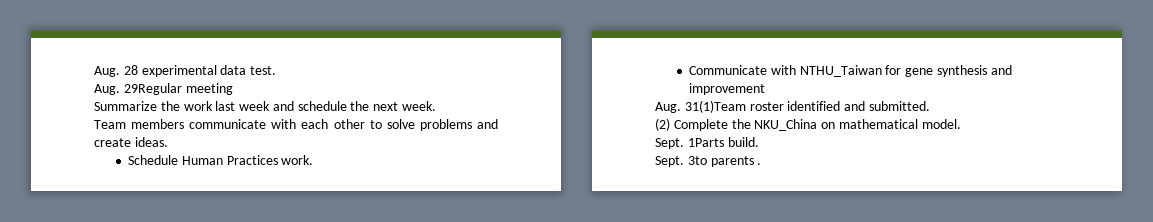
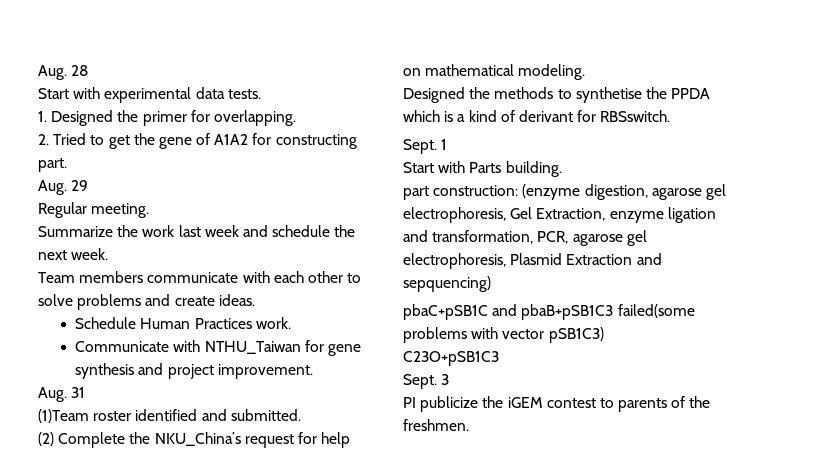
[141,65,277,77] [94,83,233,95] experimental data test. // Aug. 29Regular meeting -> [38,87,261,103] [38,110,296,126] [38,133,357,149] [38,158,67,172] [38,180,89,195] [38,202,150,218] // Start with experimental data tests. // 1. Designed the primer for overlapping. // 2. Tried to get the gene of A1A2 for constructing part. // Aug. 29 // Regular meeting.
[689,83,766,95] [655,100,746,113] improvement // Aug. 31(1)Team -> [167,364,313,379] [38,387,86,402] [38,409,89,423] project improvement. // Aug. 31 // (1)Team
[754,119,961,131] [655,137,759,149] [655,156,762,167] NKU_China on mathematical model. // Sept. 1Parts build. // Sept. 3to parents . -> [154,432,351,448] [403,64,586,80] [403,87,711,103] [403,110,671,122] [403,139,448,154] [403,161,562,177] [403,184,726,200] [403,207,716,223] [403,230,647,246] [403,253,662,269] [403,276,491,292] [403,304,695,320] [403,327,604,343] [403,351,499,366] [403,374,450,389] [403,396,711,412] [403,419,469,431] NKU_China’s request for help on mathematical modeling. // Designed the methods to synthetise the PPDA which is a kind of derivant for RBSswitch. // Sept. 1 // Start with Parts building. // part construction: (enzyme digestion, agarose gel electrophoresis, Gel Extraction, enzyme ligation and transformation, PCR, agarose gel electrophoresis, Plasmid Extraction and sepquencing) // pbaC+pSB1C and pbaB+pSB1C3 failed(some problems with vector pSB1C3) // C23O+pSB1C3 // Sept. 3 // PI publicize the iGEM contest to parents of the freshmen.

